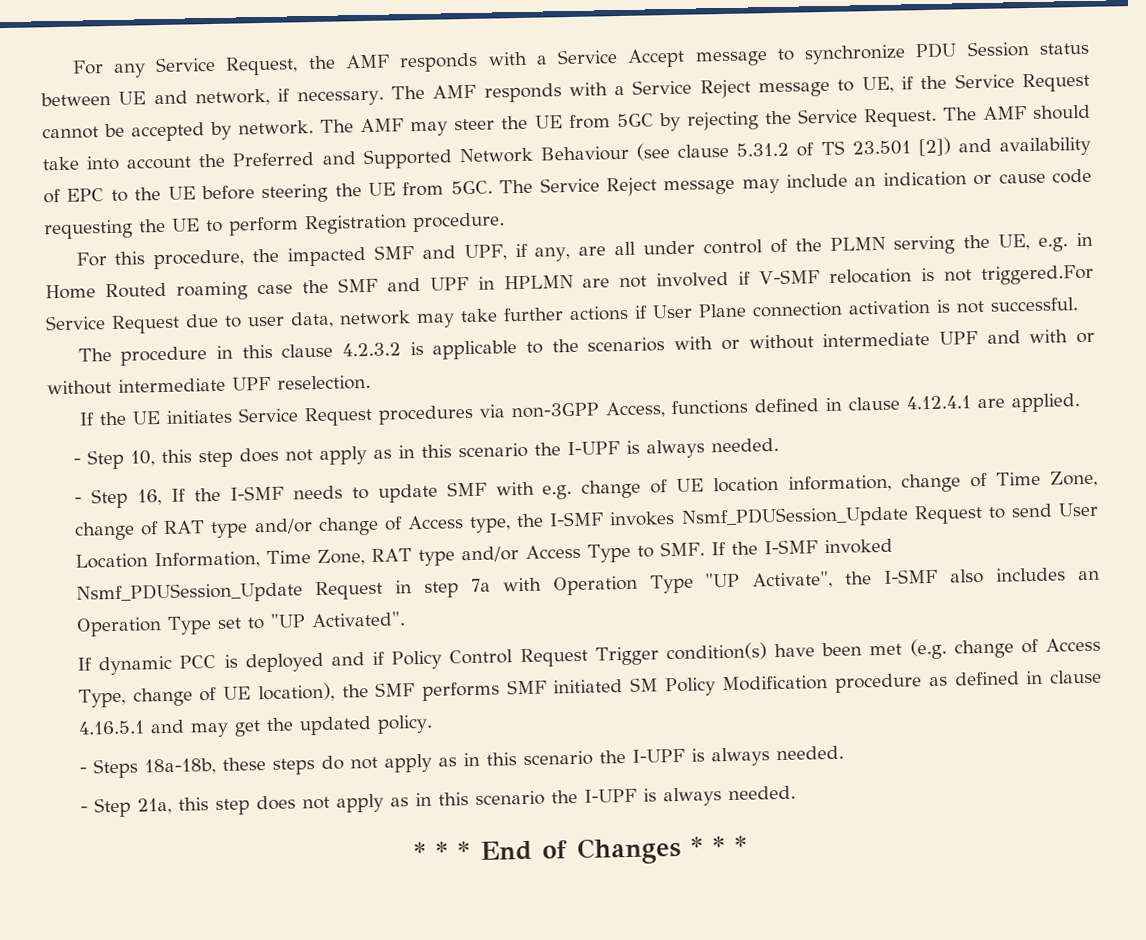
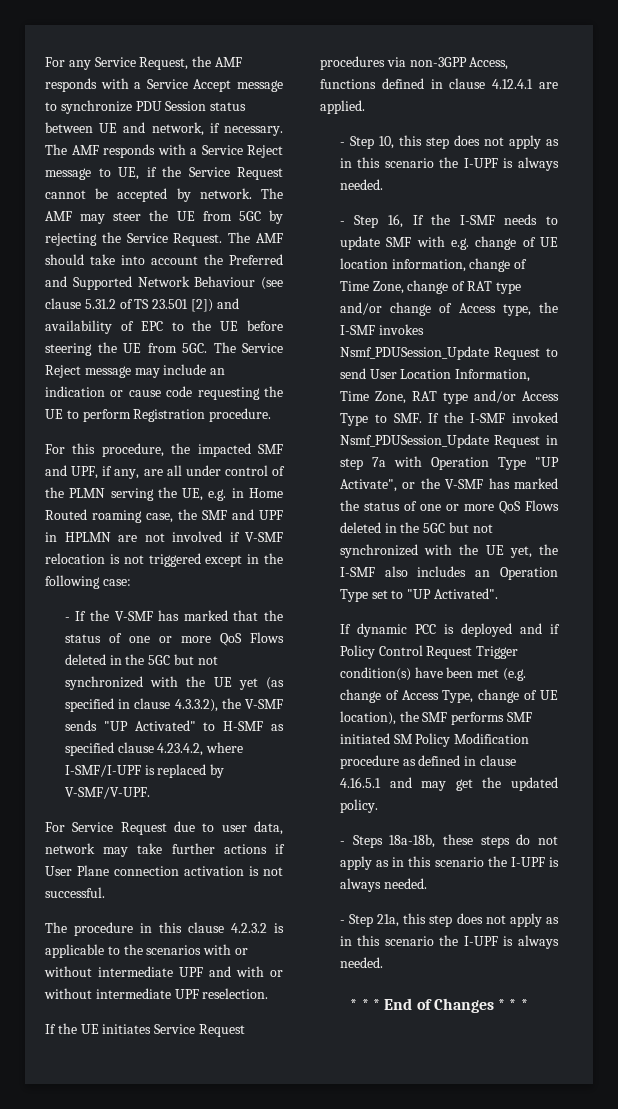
[256,283,293,295] case -> [146,513,173,523] case,
[981,264,1094,285] triggered.For -> [148,553,283,567] [45,575,131,589] [64,610,283,621] [64,632,284,646] [64,654,218,665] [64,676,284,690] [64,698,283,712] [64,720,284,731] [64,742,244,756] [64,764,225,778] [64,787,150,799] [45,822,65,832] triggered except in the following case: // - If the V-SMF has marked that the status of one or more QoS Flows deleted in the 5GC but not synchronized with the UE yet (as specified in clause 4.3.3.2), the V-SMF sends "UP Activated" to H-SMF as specified clause 4.23.4.2, where I-SMF/I-UPF is replaced by V-SMF/V-UPF. // For
(834, 580) none -> [402,478,558,489] [339,500,559,514] [339,522,493,533] [339,544,532,558] or the V-SMF has marked the status of one or more QoS Flows deleted in the 5GC but not synchronized with the UE yet,

